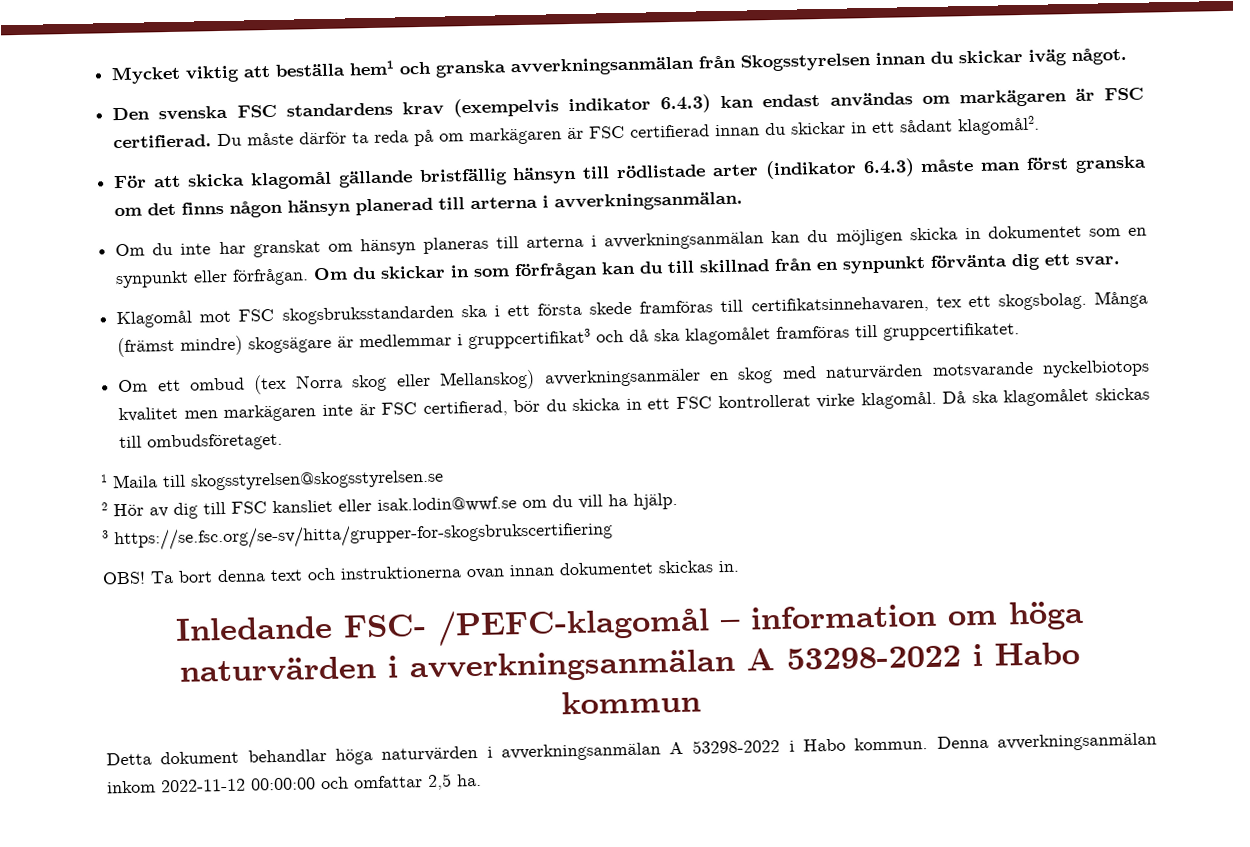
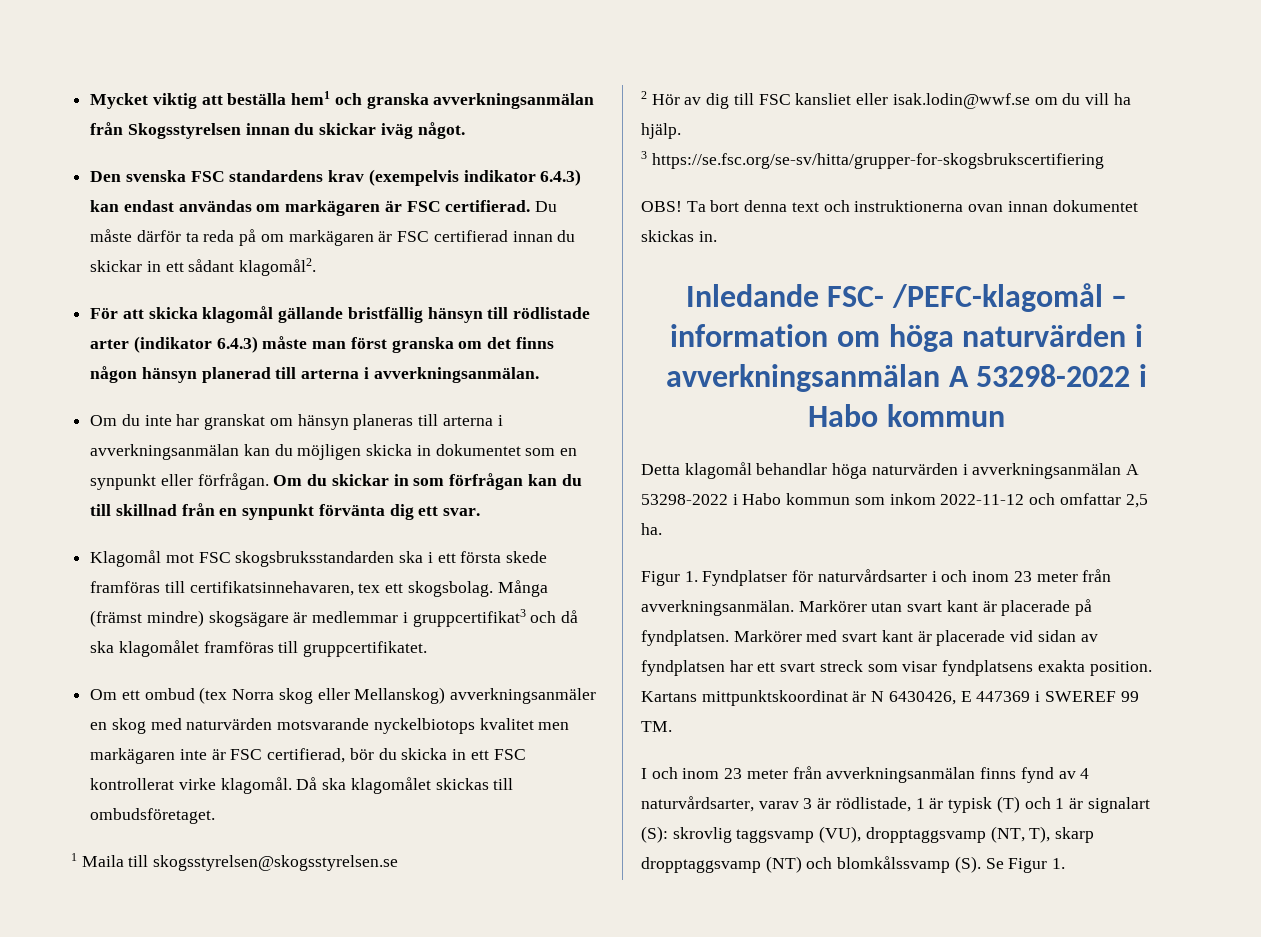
[160,750,240,765] dokument -> [684,462,752,479] klagomål
[854,732,1157,752] kommun. Denna avverkningsanmälan -> [786,493,885,505] kommun som
[250,777,316,791] 00:00:00 -> (1025, 499) none
(482, 780) none -> [641,569,1112,586] [641,599,1093,616] [641,630,1098,646] [641,660,1152,676] [641,690,1139,706] [641,721,672,732] [641,766,1090,783] [641,796,1150,813] [641,826,1095,843] [641,856,1066,873] // Figur 1. Fyndplatser för naturvårdsarter i och inom 23 meter från avverkningsanmälan. Markörer utan svart kant är placerade på fyndplatsen. Markörer med svart kant är placerade vid sidan av fyndplatsen har ett svart streck som visar fyndplatsens exakta position. Kartans mittpunktskoordinat är N 6430426, E 447369 i SWEREF 99 TM. // I och inom 23 meter från avverkningsanmälan finns fynd av 4 naturvårdsarter, varav 3 är rödlistade, 1 är typisk (T) och 1 är signalart (S): skrovlig taggsvamp (VU), dropptaggsvamp (NT, T), skarp dropptaggsvamp (NT) och blomkålssvamp (S). Se Figur 1.

